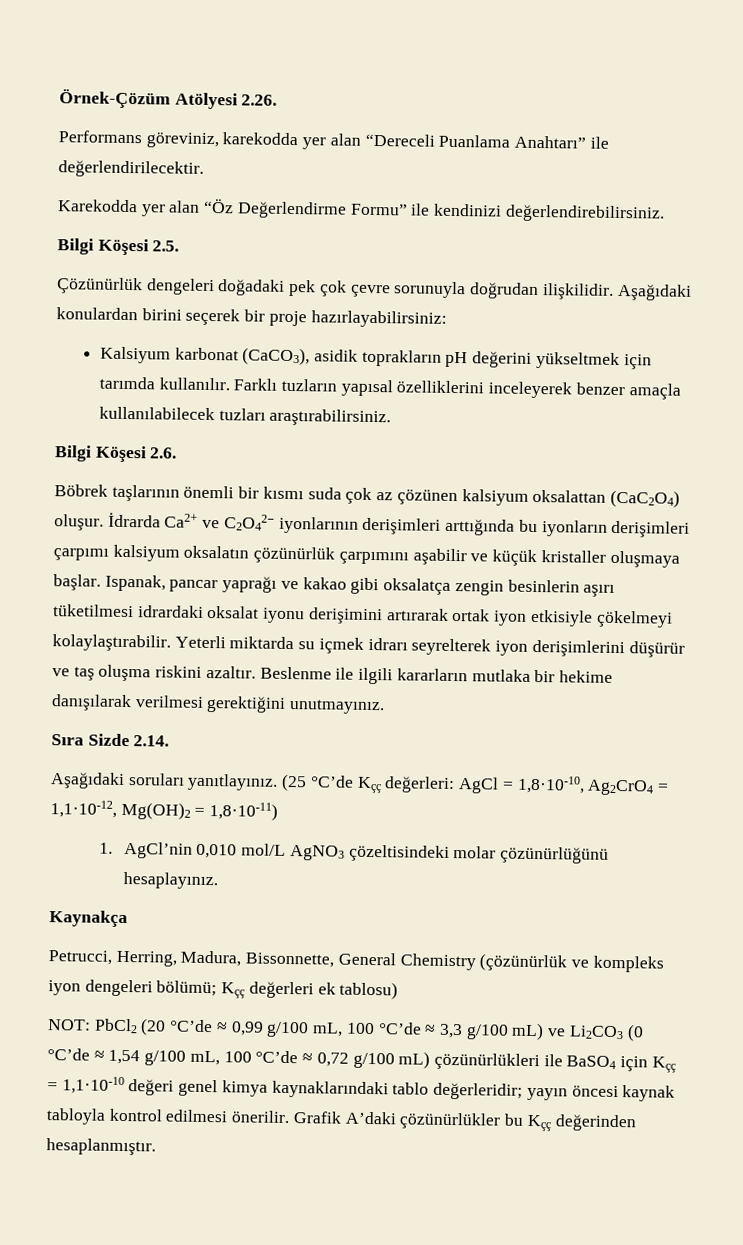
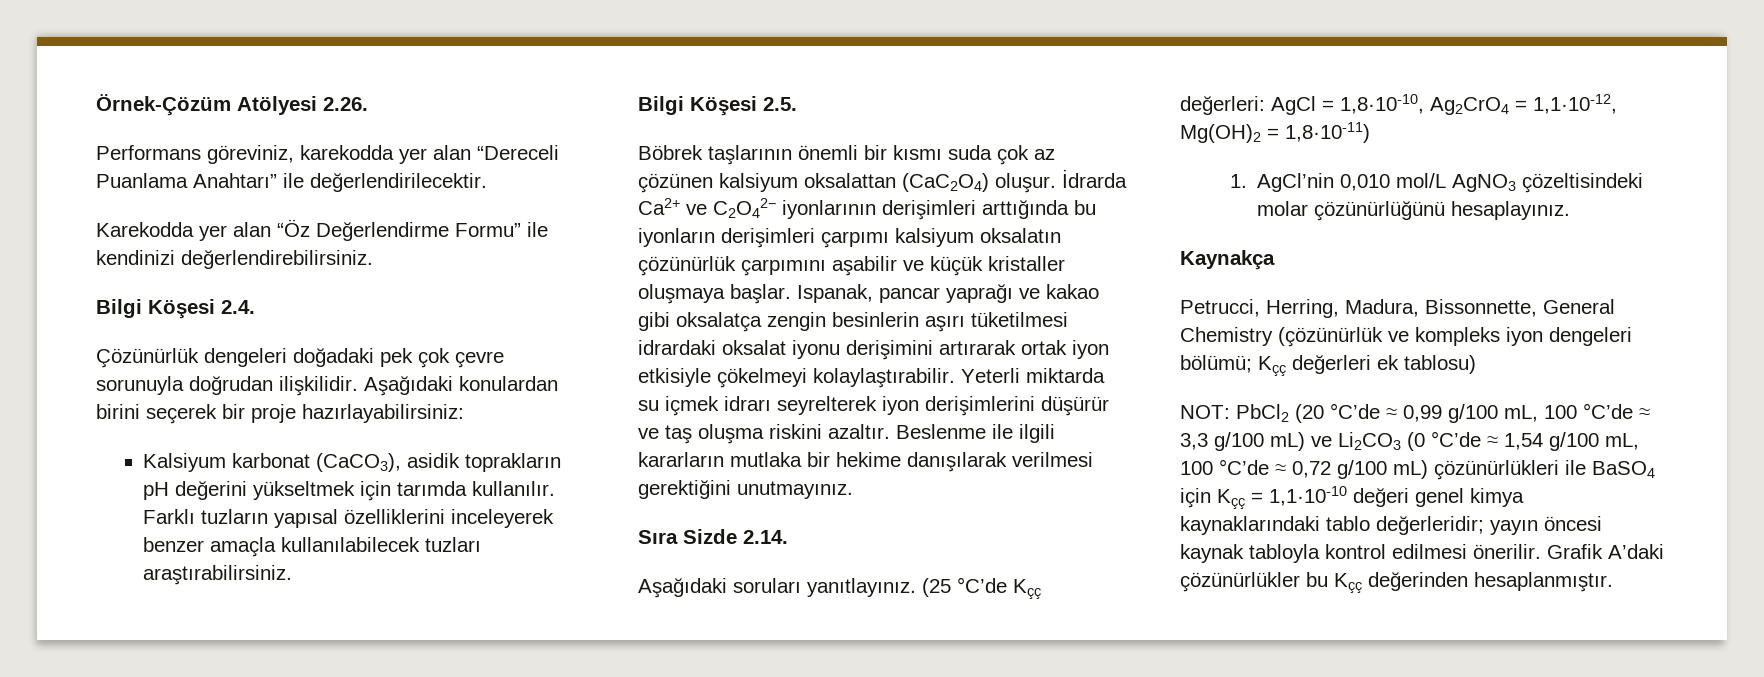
[152,240,180,252] 2.5. -> [221,300,255,314] 2.4.
[149,447,178,459] 2.6. -> [763,97,797,111] 2.5.

